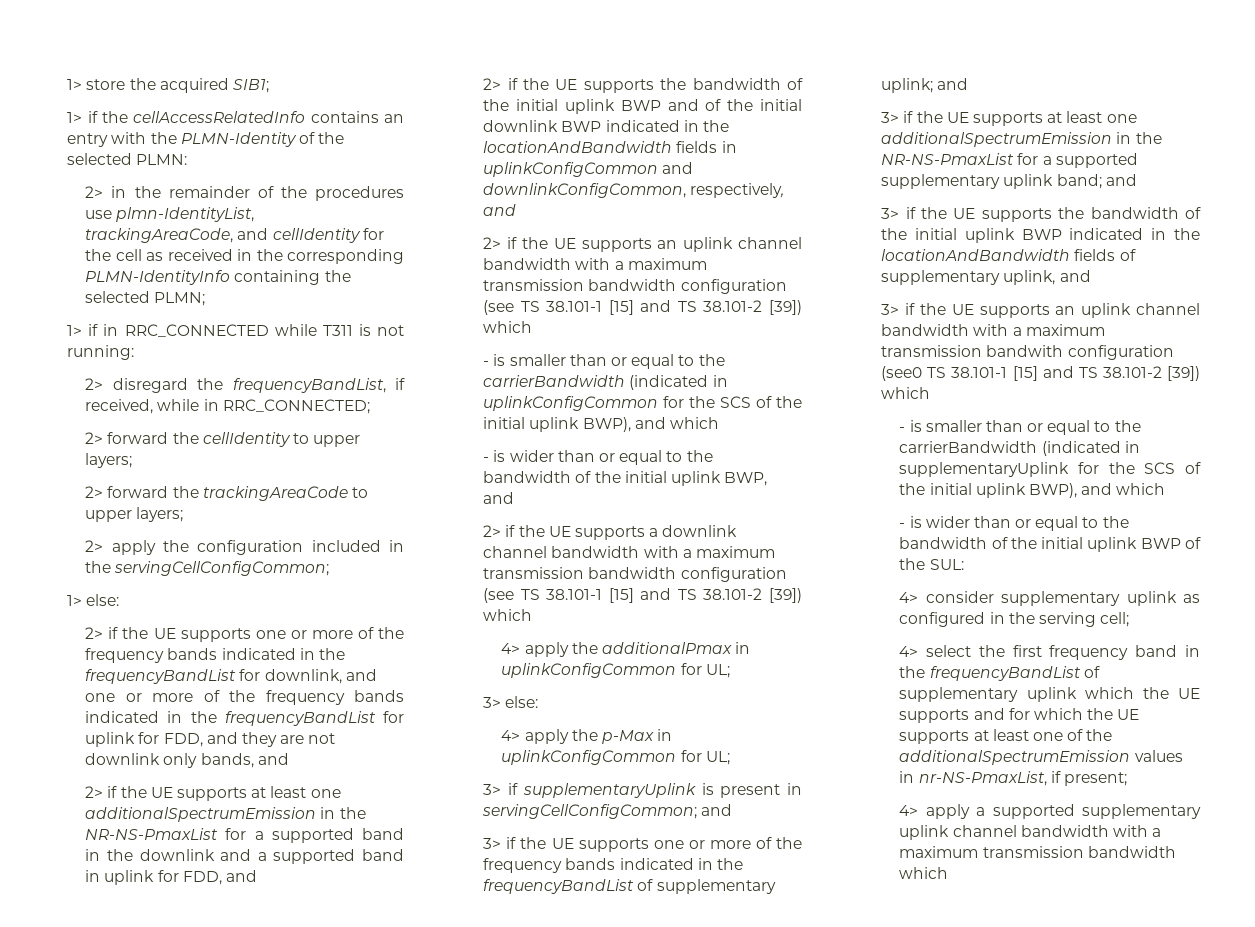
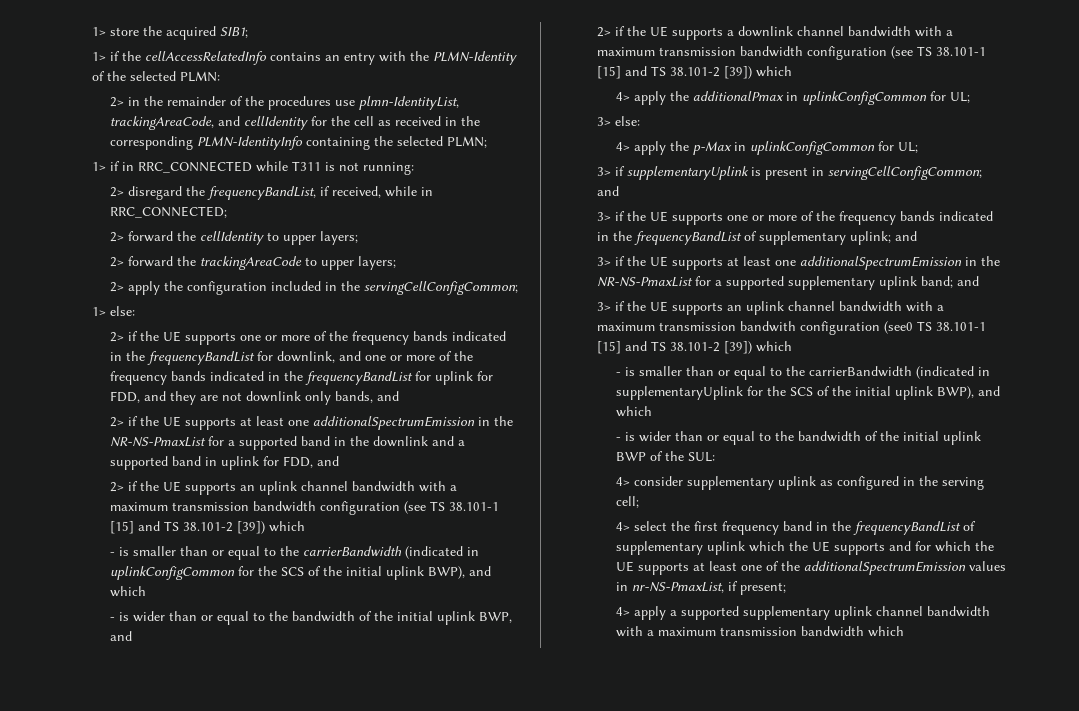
[483,78,803,93] [483,99,802,114] [483,120,729,132] [483,141,737,153] [483,162,694,177] [483,183,785,198] [483,204,517,216] // 2> if the UE supports the bandwidth of the initial uplink BWP and of the initial downlink BWP indicated in the locationAndBandwidth fields in uplinkConfigCommon and downlinkConfigCommon, respectively, and -> (340, 461) none
[881,207,1201,222] [881,228,1200,243] [881,249,1136,261] [881,270,1091,285] // 3> if the UE supports the bandwidth of the initial uplink BWP indicated in the locationAndBandwidth fields of supplementary uplink, and -> (980, 281) none

